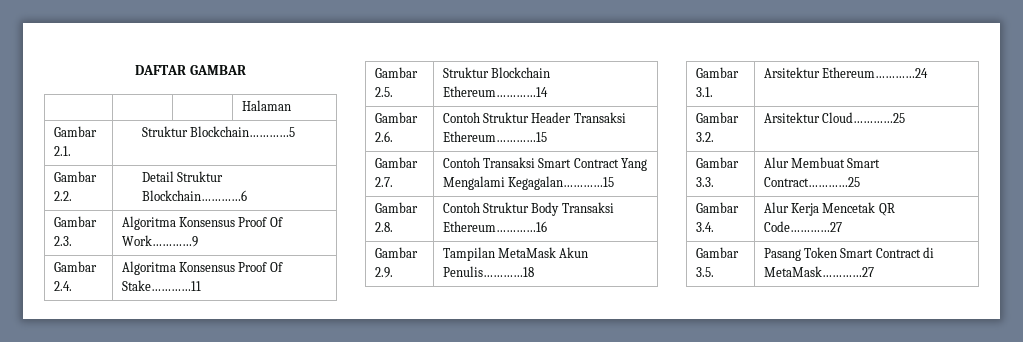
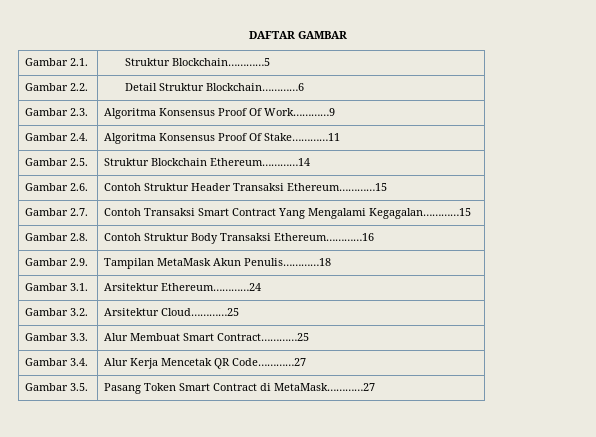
[241,100,291,111] // | | | Halaman -> (347, 35) none

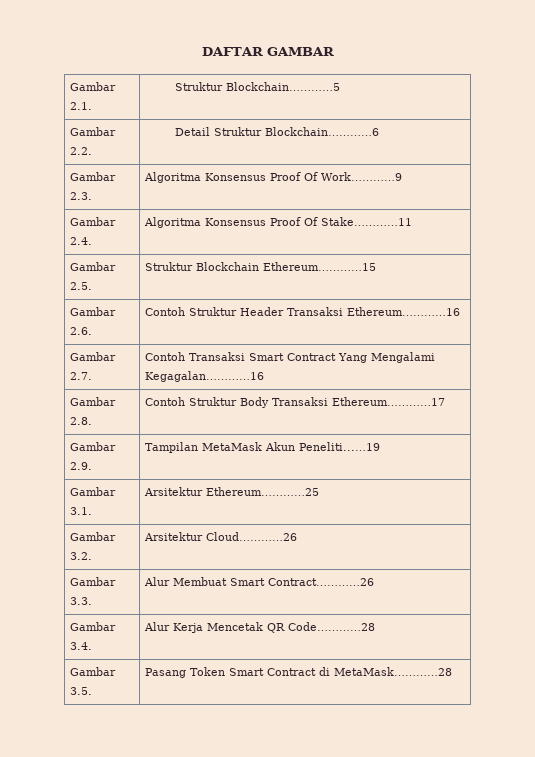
[210,158,311,166] Ethereum…………14 -> [263,262,377,271] Ethereum…………15
[287,183,388,191] Ethereum…………15 -> [347,307,461,316] Ethereum…………16
[369,208,472,219] Kegagalan…………15 -> [145,371,265,382] Kegagalan…………16
[274,233,375,241] Ethereum…………16 -> [332,397,446,406] Ethereum…………17
[244,258,332,266] Penulis…………18 -> [299,442,381,451] Peneliti...…19
[161,283,262,291] Ethereum…………24 -> [206,487,320,496] Ethereum…………25
[161,308,240,316] Cloud…………25 -> [206,532,298,541] Cloud…………26
[217,333,310,341] Contract…………25 -> [268,578,375,586] Contract…………26
[232,358,307,366] Code…………27 -> [288,622,376,631] Code…………28
[274,383,376,391] MetaMask…………27 -> [334,667,453,676] MetaMask…………28

